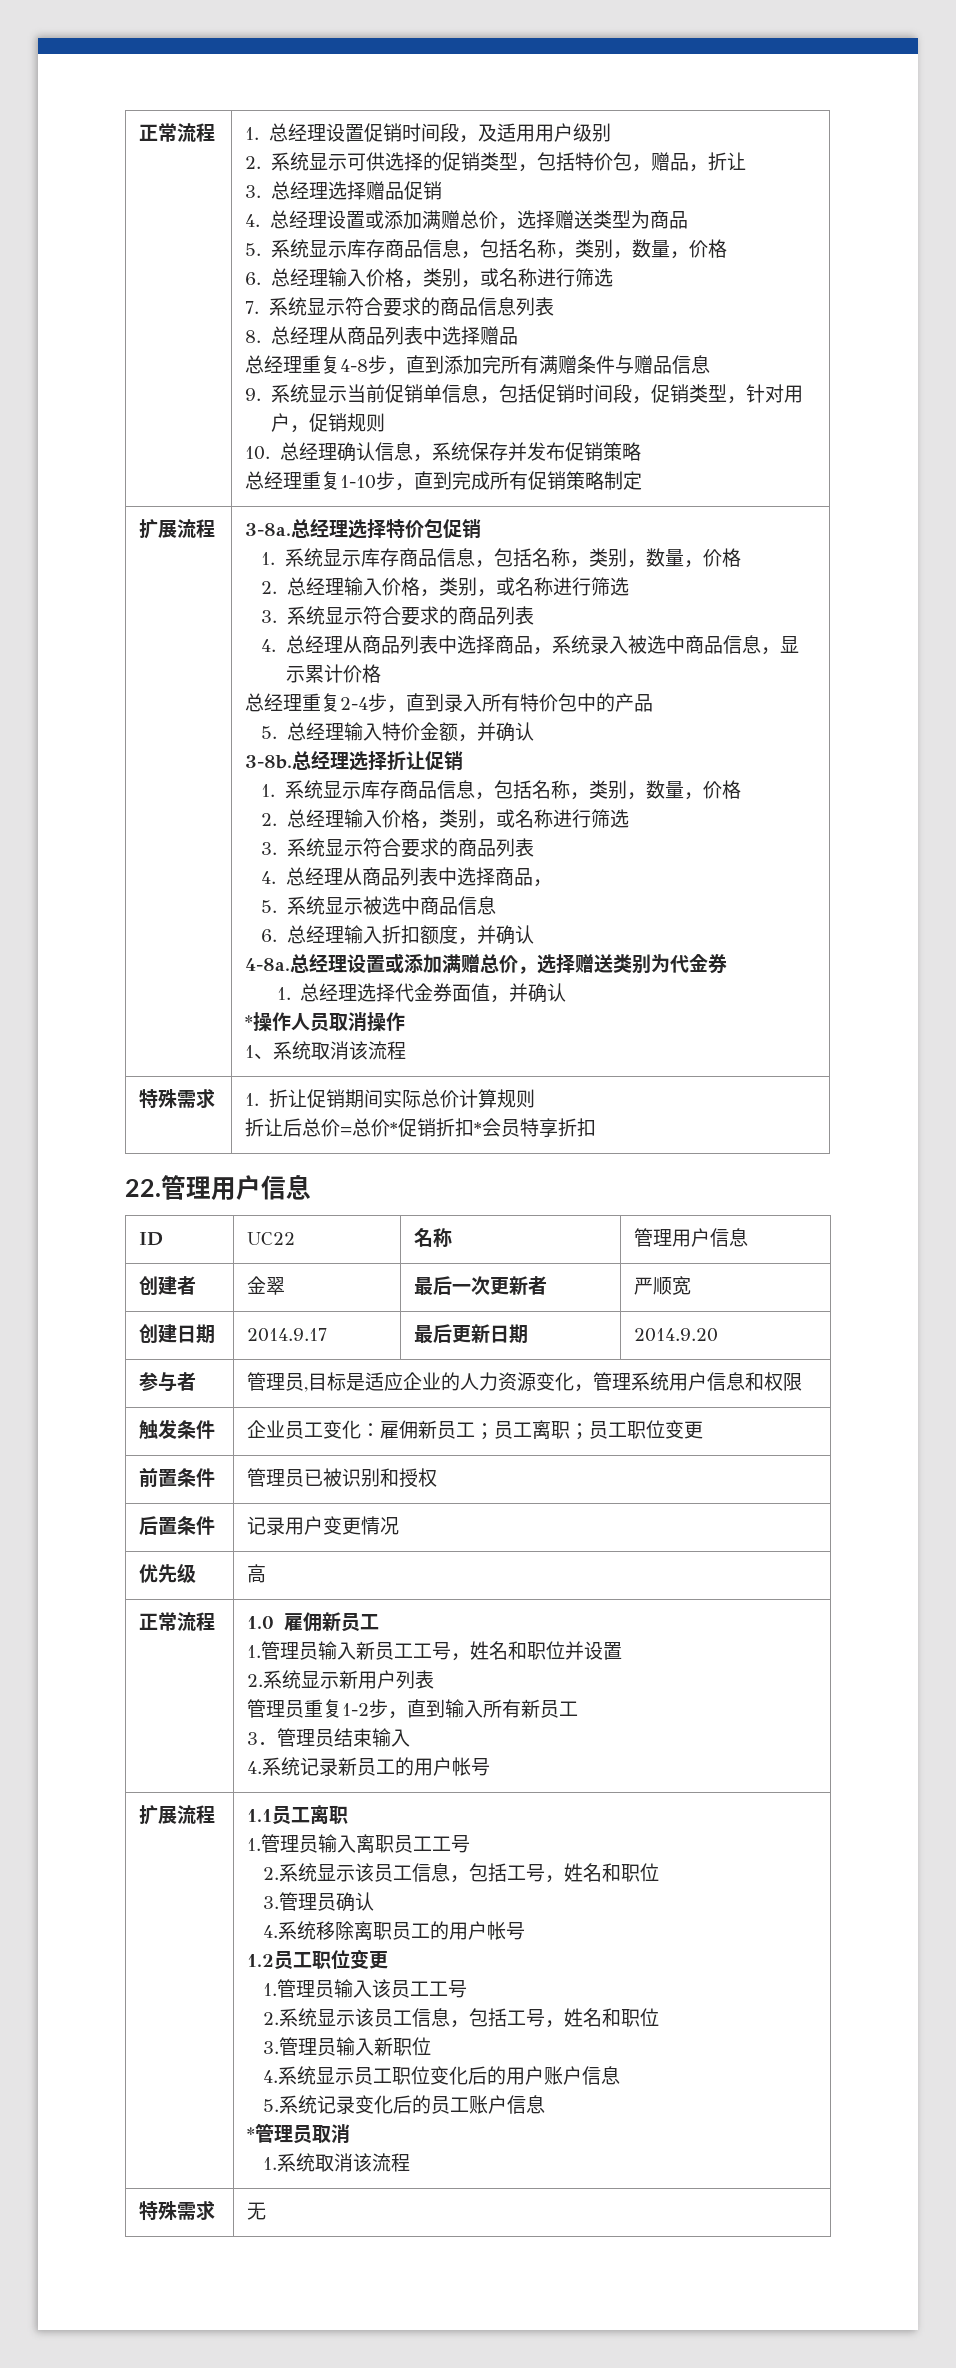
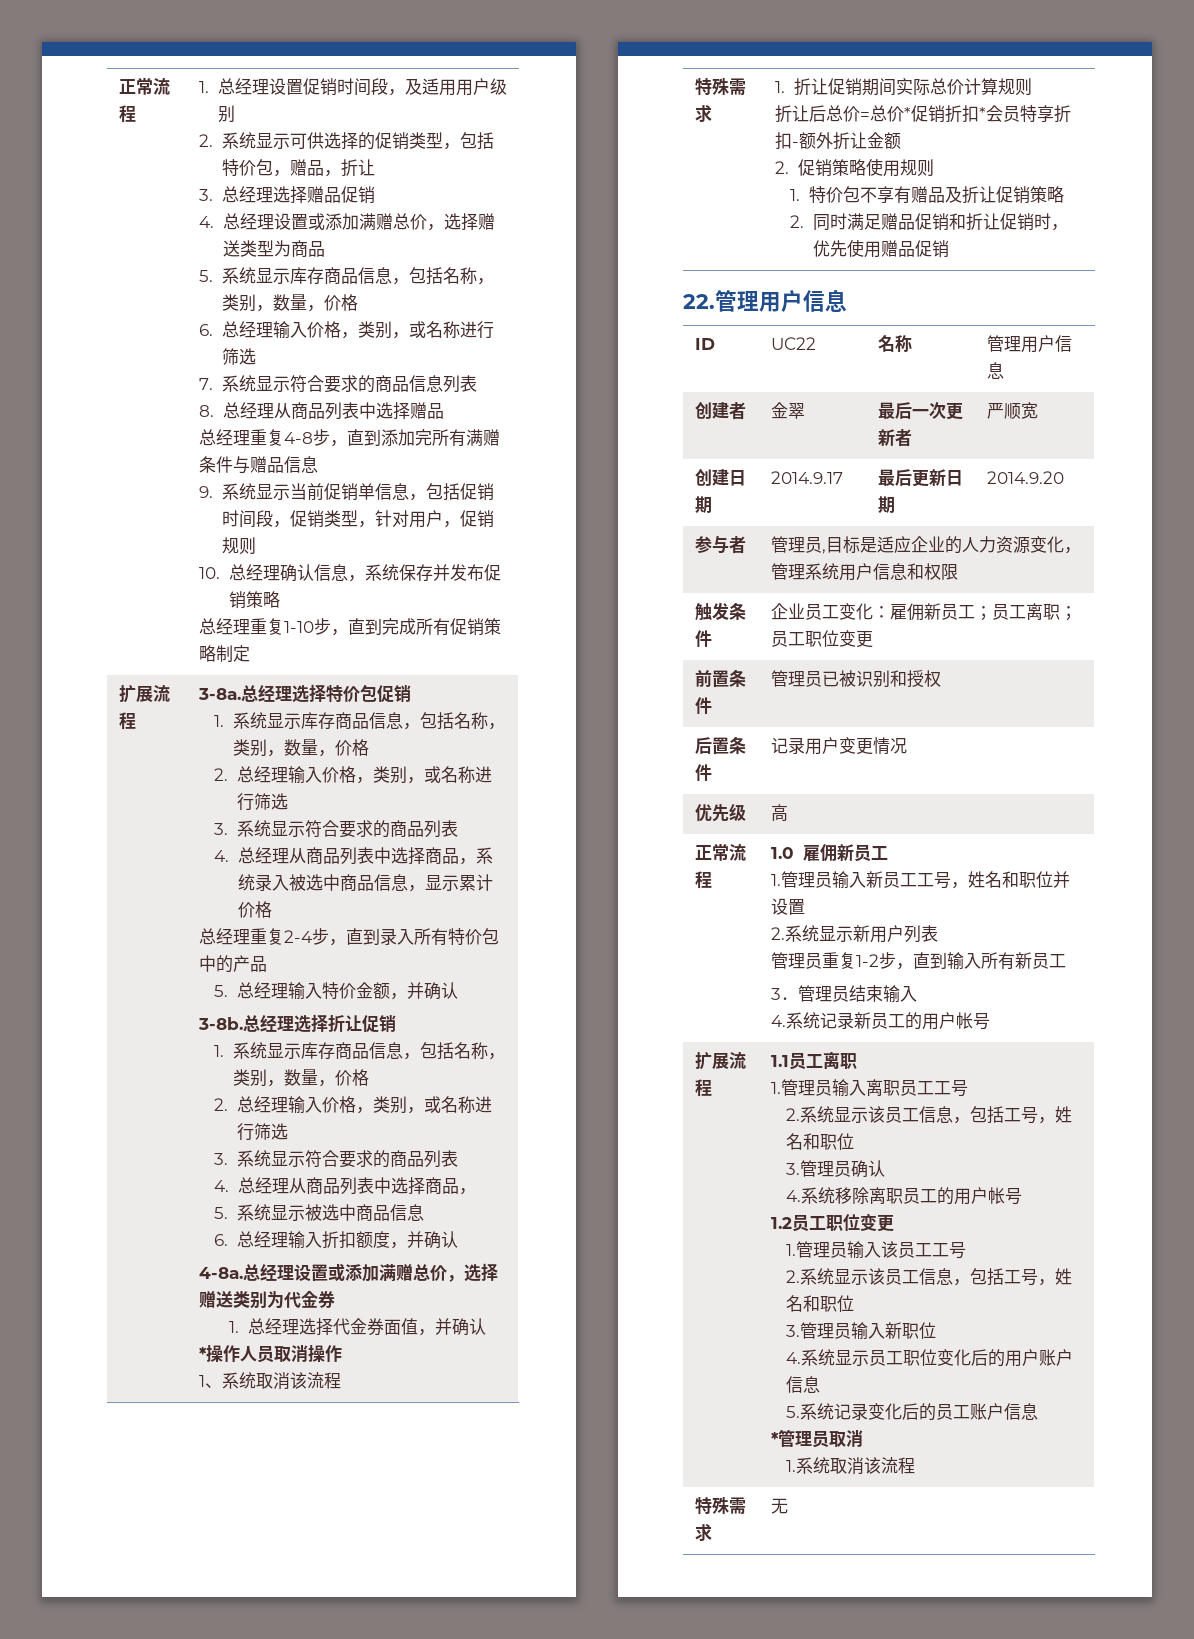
(597, 1127) none -> [792,132,902,150] [775,158,934,177] [790,186,1064,204] [790,213,1068,231] [812,239,949,258] -额外折让金额 // 2.促销策略使用规则 // 1.特价包不享有赠品及折让促销策略 // 2.同时满足赠品促销和折让促销时，优先使用赠品促销

